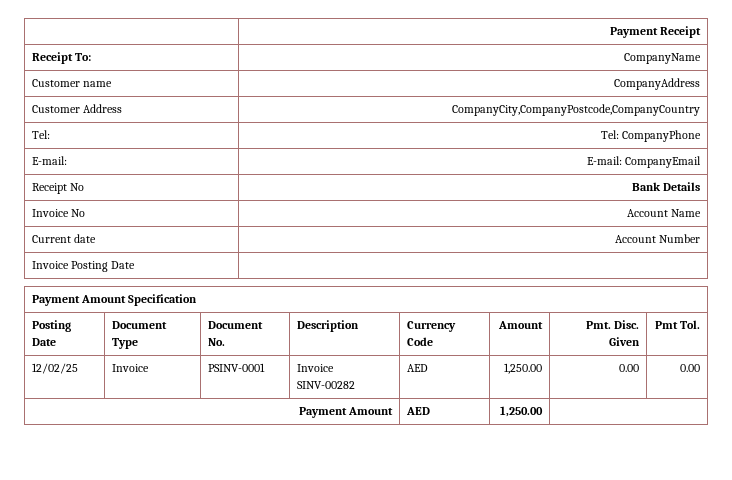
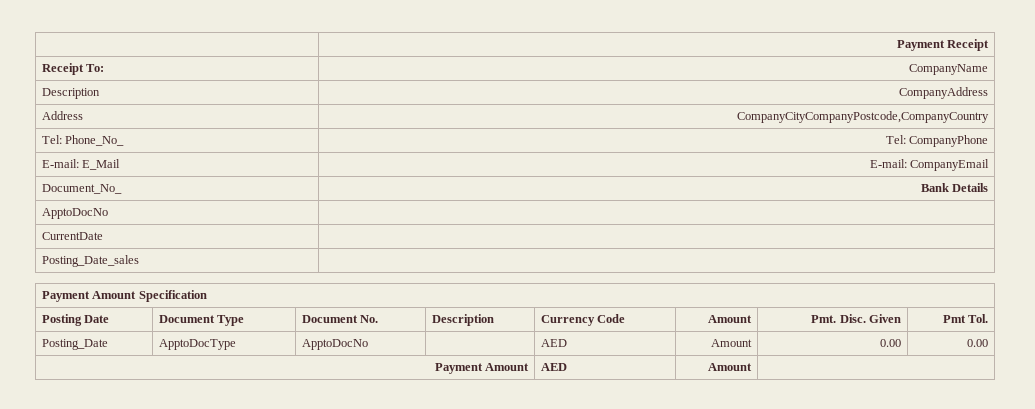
[32,79,113,87] Customer name -> [41,88,100,99] Description
[32,105,81,113] Customer -> (989, 93) none
[451,104,700,116] [32,130,51,139] CompanyCity,CompanyPostcode,CompanyCountry // Tel: -> [737,111,990,123] [41,135,125,146] CompanyCityCompanyPostcode,CompanyCountry // Tel: Phone_No_
(68, 160) none -> [82,159,121,170] E_Mail
[32,183,85,194] Receipt No -> [41,184,122,194] Document_No_
[32,209,86,217] [626,209,701,217] [32,234,97,243] [614,234,700,243] [32,261,136,272] Invoice No | Account Name // Current date | Account Number // Invoice Posting Date -> [41,208,108,219] [41,232,103,240] [41,255,139,267] ApptoDocNo | // CurrentDate | // Posting_Date_sales
[32,363,79,374] [112,364,150,372] [208,363,266,372] [297,364,335,372] [297,381,356,389] [407,364,429,372] [503,363,542,374] 12/02/25 | Invoice | PSINV-0001 | Invoice SINV-00282 | AED | 1,250.00 -> [41,339,108,350] [158,339,236,350] [301,339,368,350] [540,339,567,347] [711,339,753,347] Posting_Date | ApptoDocType | ApptoDocNo | | AED | Amount
[499,406,543,417] 1,250.00 -> [708,363,753,371] Amount

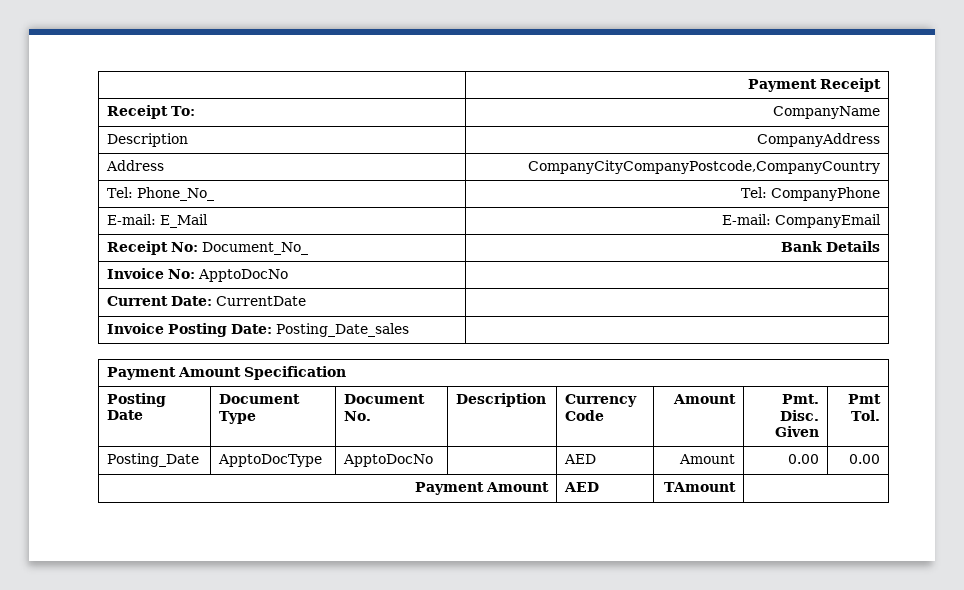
(990, 165) none -> [106,241,198,255] Receipt No:
(989, 187) none -> [106,268,195,279] Invoice No:
(108, 213) none -> [106,296,212,306] Current Date:
(103, 236) none -> [106,323,272,337] Invoice Posting Date:
[708,363,753,371] Amount -> [664,482,737,492] TAmount

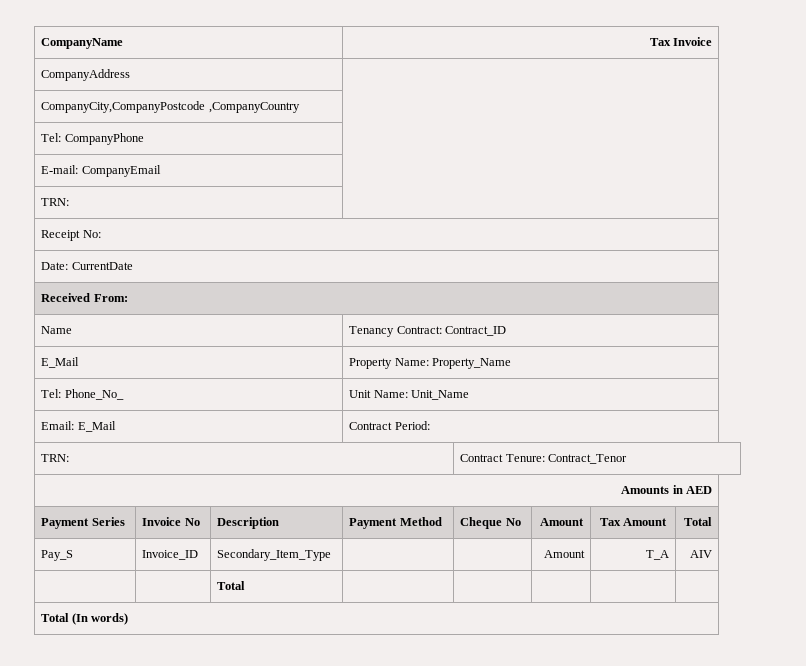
[748,78,882,92] [106,105,195,119] [773,106,881,119] [106,133,188,147] [757,133,881,147] [105,160,164,171] [528,160,881,174] [106,187,214,201] [741,187,881,201] [106,214,208,228] [722,214,882,228] [106,241,308,255] [781,241,881,252] [106,268,288,282] [106,296,306,306] [106,323,409,337] [106,366,346,380] [106,393,166,407] [106,410,143,420] [218,394,300,404] [218,411,256,424] [343,394,425,404] [343,411,371,421] [455,393,546,407] [564,394,637,407] [564,410,604,421] [673,394,737,404] [782,394,820,404] [780,410,820,421] [775,426,820,437] [848,394,882,404] [851,410,881,421] [106,453,199,467] [217,454,322,467] [342,454,433,467] [563,454,596,464] [679,454,736,464] [788,454,820,464] [849,454,881,464] [415,482,550,495] [563,482,599,492] [664,482,737,492] | Payment Receipt // Receipt To: | CompanyName // Description | CompanyAddress // Address | CompanyCityCompanyPostcode,CompanyCountry // Tel: Phone_No_ | Tel: CompanyPhone // E-mail: E_Mail | E-mail: CompanyEmail // Receipt No: Document_No_ | Bank Details // Invoice No: ApptoDocNo | // Current Date: CurrentDate | // Invoice Posting Date: Posting_Date_sales | // Payment Amount Specification // Posting Date | Document Type | Document No. | Description | Currency Code | Amount | Pmt. Disc. Given | Pmt Tol. // Posting_Date | ApptoDocType | ApptoDocNo | | AED | Amount | 0.00 | 0.00 // Payment Amount | AED | TAmount | -> [41,38,124,49] [649,37,712,46] [41,69,131,81] [41,101,300,113] [41,133,144,145] [41,165,161,177] [41,198,70,206] [41,230,101,241] [41,262,133,270] [41,293,128,302] [41,326,73,334] [349,326,506,337] [41,357,80,368] [349,358,511,369] [41,389,124,400] [349,390,469,400] [41,421,116,432] [349,421,430,430] [41,454,70,462] [460,454,627,464] [621,485,712,494] [41,517,125,529] [142,517,200,526] [217,517,280,529] [349,517,442,529] [460,517,521,529] [539,518,584,526] [599,518,668,526] [683,517,712,526] [41,550,74,561] [142,550,199,560] [217,549,332,561] [543,550,585,558] [645,550,669,560] [689,550,712,558] [217,581,246,590] [41,613,128,625] CompanyName | Tax Invoice // CompanyAddress | // CompanyCity,CompanyPostcode ,CompanyCountry | // Tel: CompanyPhone | // E-mail: CompanyEmail | // TRN: | // Receipt No: // Date: CurrentDate // Received From: // Name | Tenancy Contract: Contract_ID // E_Mail | Property Name: Property_Name // Tel: Phone_No_ | Unit Name: Unit_Name // Email: E_Mail | Contract Period: // TRN: | Contract Tenure: Contract_Tenor // Amounts in AED // Payment Series | Invoice No | Description | Payment Method | Cheque No | Amount | Tax Amount | Total // Pay_S | Invoice_ID | Secondary_Item_Type | | | Amount | T_A | AIV // | | Total | | | | | // Total (In words)

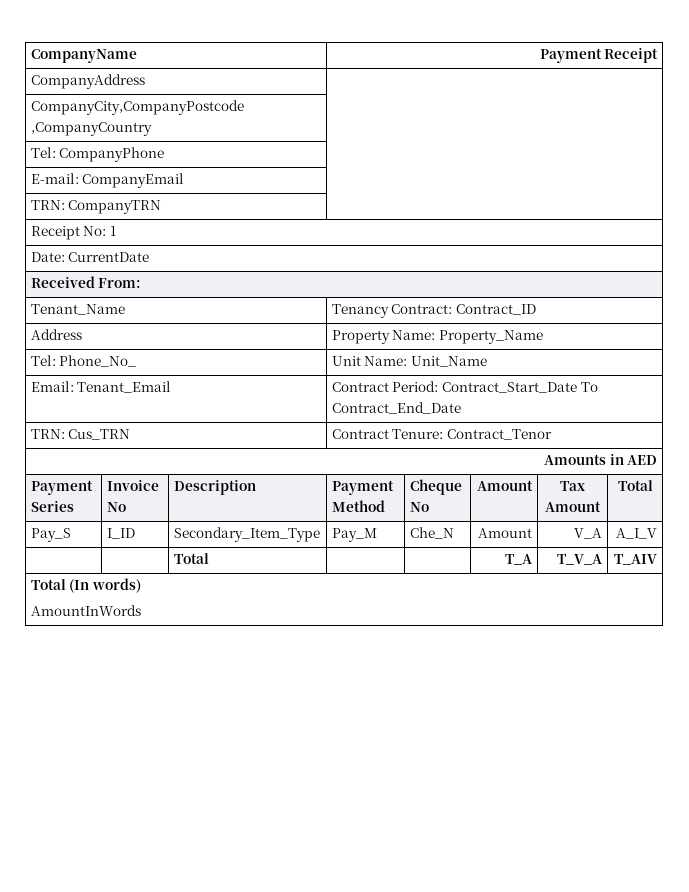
[649,37,712,46] Tax Invoice -> [539,48,659,63] Payment Receipt
(70, 202) none -> [68,200,162,214] CompanyTRN
(101, 234) none -> [110,226,117,236] 1
[41,326,73,334] Name -> [30,304,125,315] Tenant_Name
[41,357,80,368] E_Mail -> [30,329,82,340] Address
[77,421,116,432] E_Mail -> [77,381,172,393] Tenant_Email
[41,454,70,462] // TRN: -> [442,382,598,393] [331,402,461,414] [30,429,131,440] Contract_Start_Date To Contract_End_Date // TRN: Cus_TRN
[142,550,199,560] Invoice_ID -> [106,528,135,539] I_ID
[543,550,585,558] [645,550,669,560] [689,550,712,558] | | Amount | T_A | AIV -> [331,528,377,542] [409,527,454,539] [478,528,533,538] [574,528,603,539] [616,528,658,539] Pay_M | Che_N | Amount | V_A | A_I_V
(246, 585) | | -> [505,554,533,565] [557,554,603,565] [614,554,658,565] T_A | T_V_A | T_AIV
(128, 619) none -> [30,605,141,616] // AmountInWords

